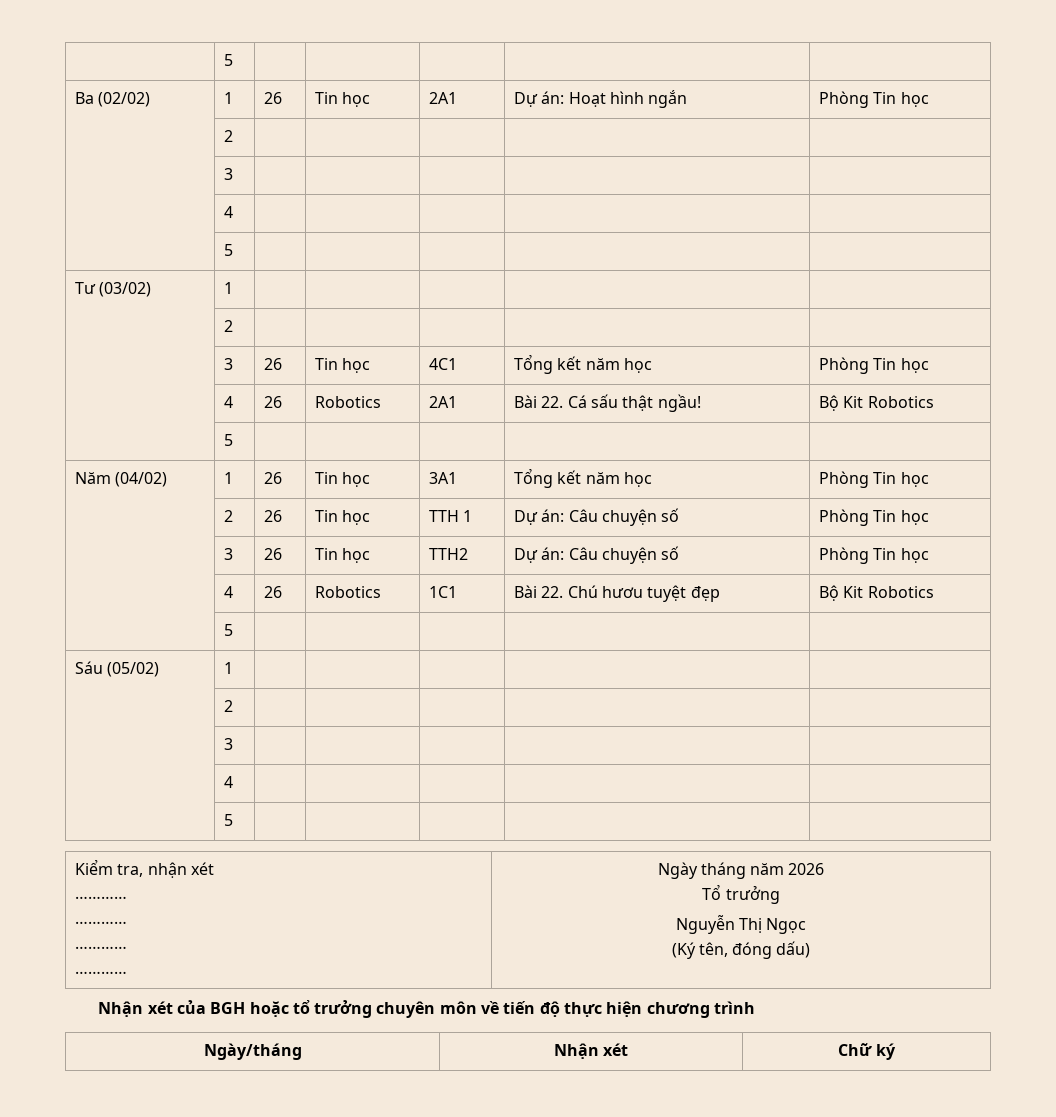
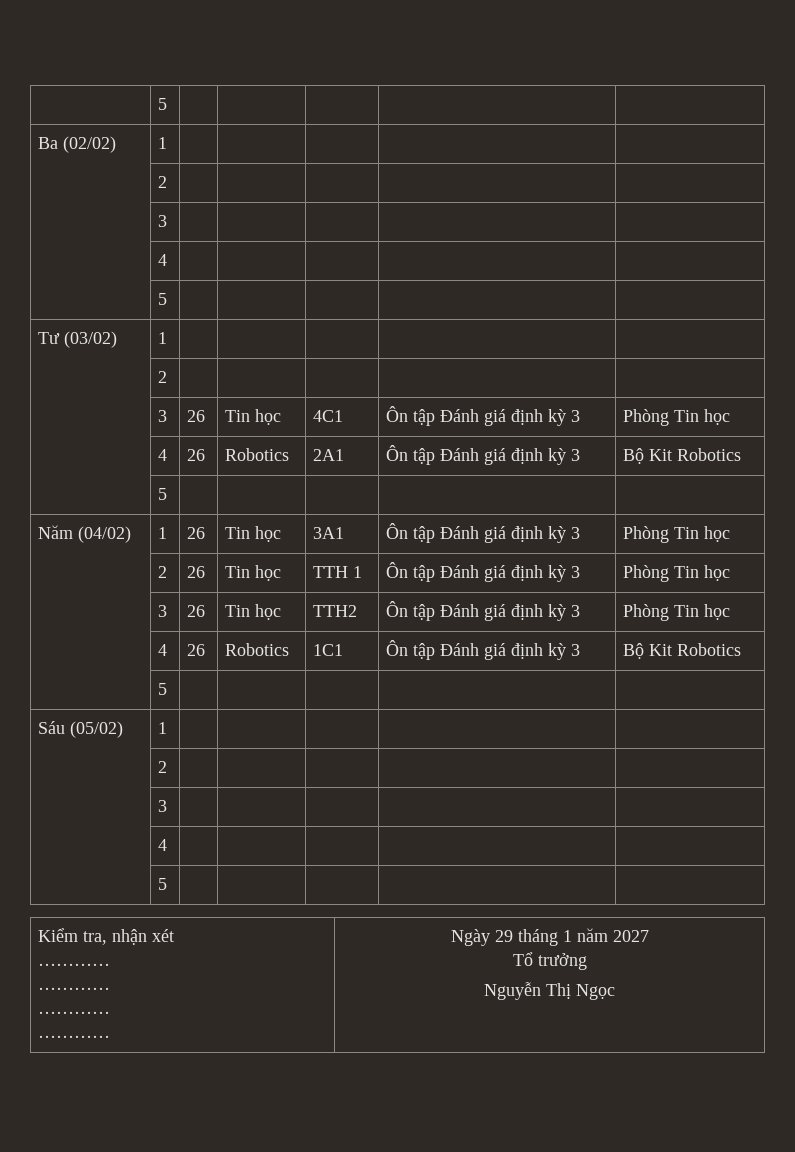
[264,92,283,104] [315,92,371,107] [429,92,458,104] [514,90,688,108] [819,91,929,108] 26 | Tin học | 2A1 | Dự án: Hoạt hình ngắn | Phòng Tin học -> (168, 143) | | | |
[514,354,653,374] Tổng kết năm học -> [386,406,581,426] Ôn tập Đánh giá định kỳ 3
[514,394,701,412] Bài 22. Cá sấu thật ngầu! -> [386,445,581,465] Ôn tập Đánh giá định kỳ 3
[514,468,653,488] Tổng kết năm học -> [386,523,581,543] Ôn tập Đánh giá định kỳ 3
[514,508,680,526] Dự án: Câu chuyện số -> [386,562,581,582] Ôn tập Đánh giá định kỳ 3
[514,546,680,564] Dự án: Câu chuyện số -> [386,601,581,621] Ôn tập Đánh giá định kỳ 3
[514,585,720,602] Bài 22. Chú hươu tuyệt đẹp -> [386,640,581,660] Ôn tập Đánh giá định kỳ 3
[700,862,825,879] tháng năm 2026 -> [494,928,649,946] 29 tháng 1 năm 2027
[671,941,811,959] [98,1000,756,1018] [203,1043,302,1060] [553,1043,629,1059] [838,1043,896,1060] // (Ký tên, đóng dấu) // Nhận xét của BGH hoặc tổ trưởng chuyên môn về tiến độ thực hiện chương trình // Ngày/tháng | Nhận xét | Chữ ký -> (615, 992) none

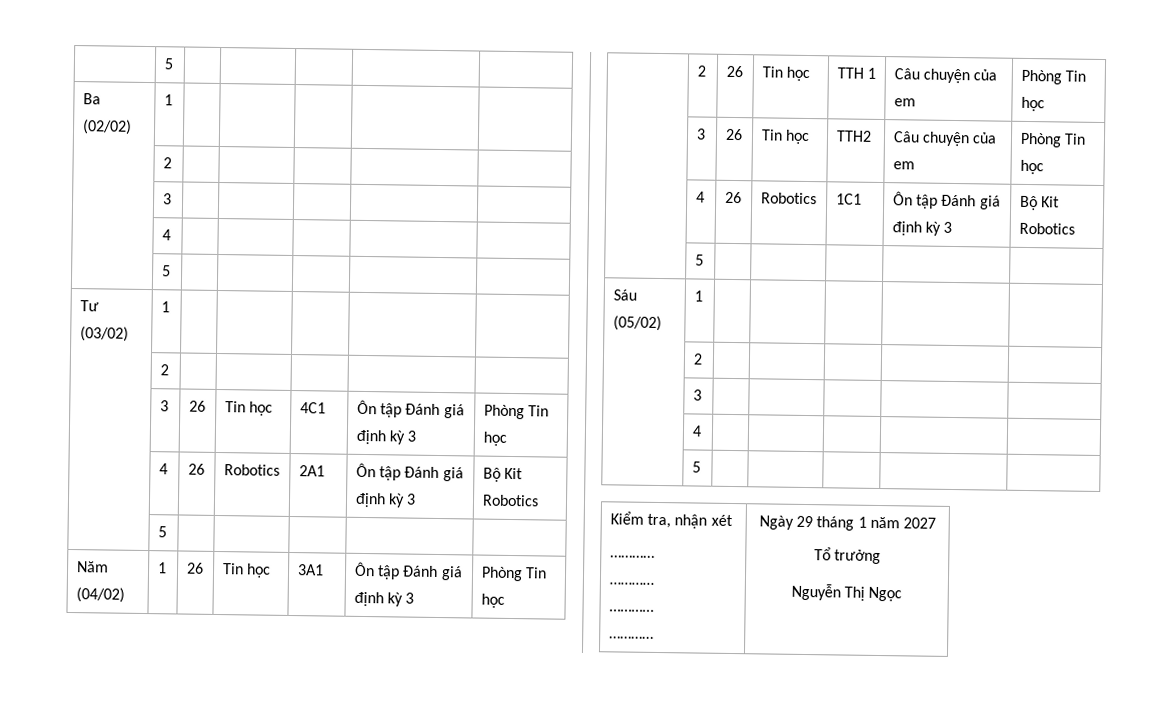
[386,562,581,582] Ôn tập Đánh giá định kỳ 3 -> [893,68,998,84] [893,98,916,107] Câu chuyện của em
[386,601,581,621] Ôn tập Đánh giá định kỳ 3 -> [892,131,998,147] [892,161,915,170] Câu chuyện của em

